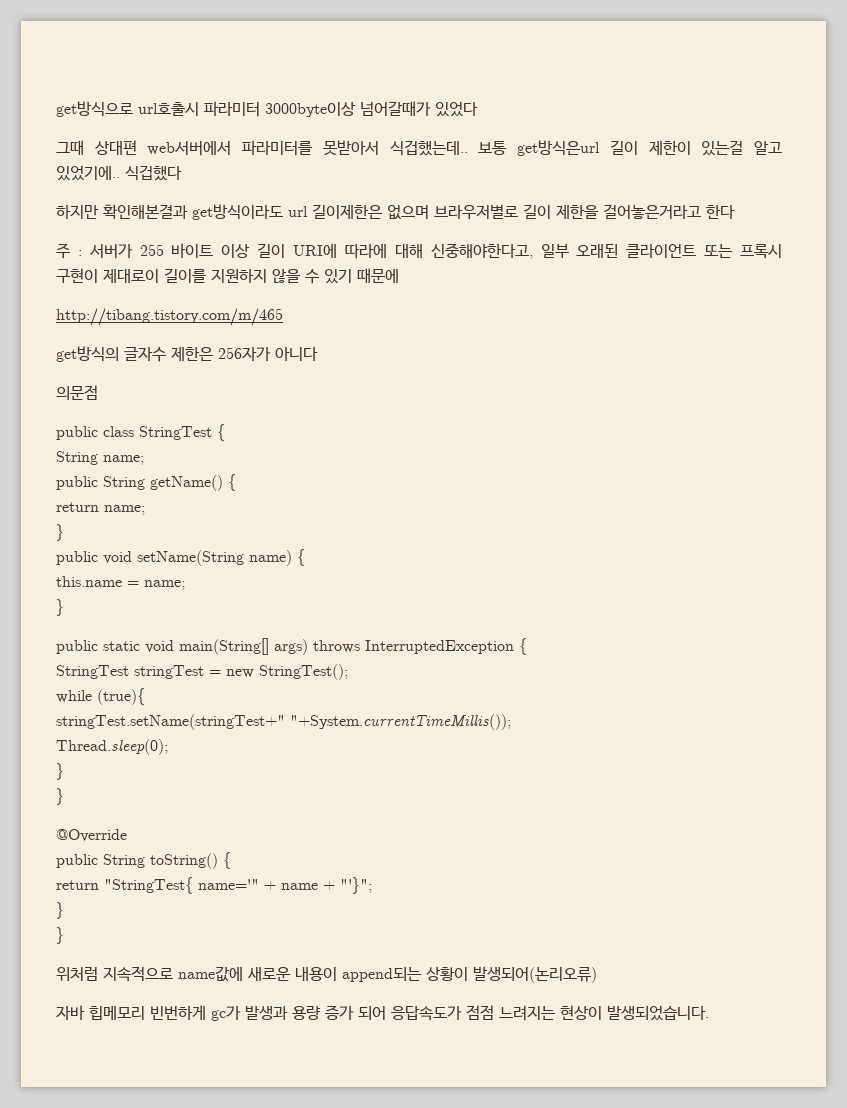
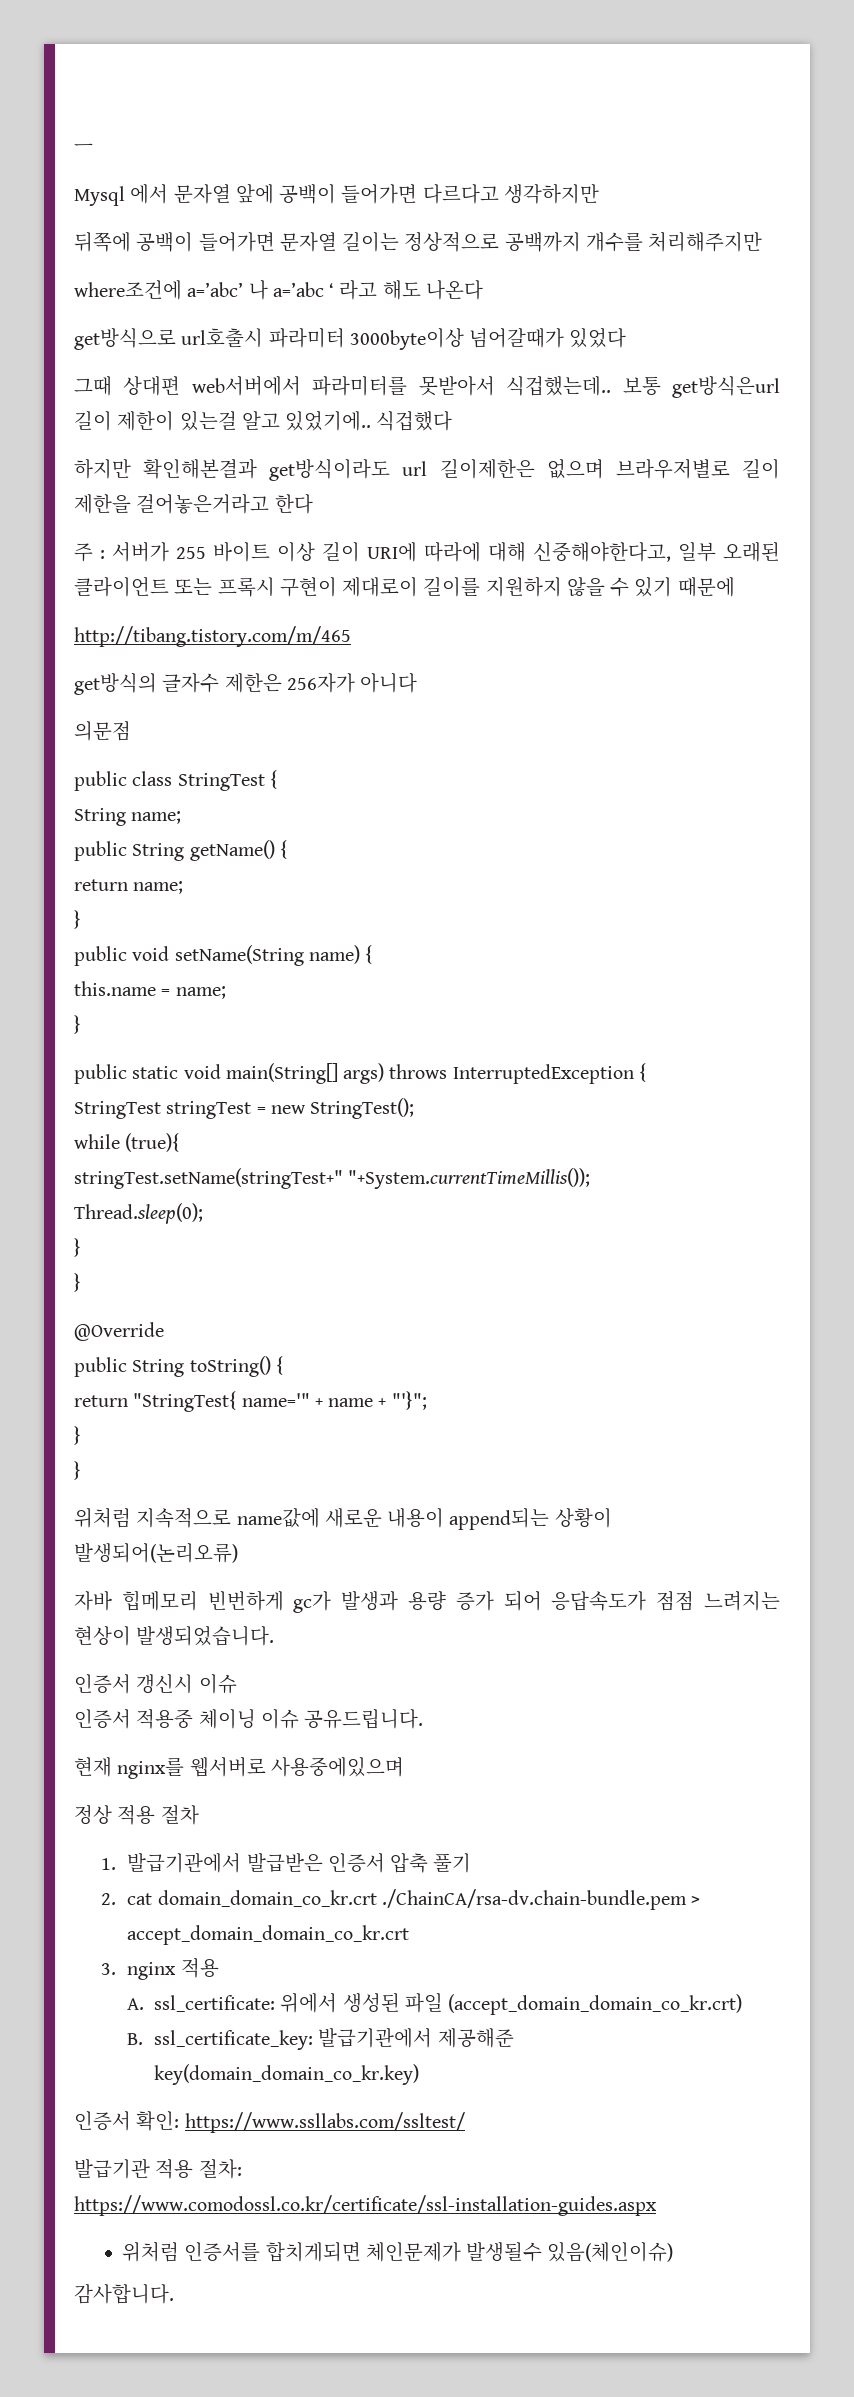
(56, 109) none -> [74,143,93,153] [74,184,599,206] [74,231,763,252] [74,280,483,300] ㅡ // Mysql 에서 문자열 앞에 공백이 들어가면 다르다고 생각하지만 // 뒤쪽에 공백이 들어가면 문자열 길이는 정상적으로 공백까지 개수를 처리해주지만 // where조건에 a=’abc’ 나 a=’abc ‘ 라고 해도 나온다 //
(709, 1013) none -> [74,1674,237,1694] [74,1709,424,1729] [74,1757,404,1779] [74,1805,199,1825] [100,1852,472,1873] [100,1889,701,1910] [127,1925,410,1945] [100,1958,219,1980] [127,1993,743,2015] [127,2027,514,2050] [154,2064,420,2085] [74,2111,465,2133] [74,2158,242,2179] [74,2195,657,2216] [122,2241,674,2262] [74,2284,174,2304] // 인증서 갱신시 이슈 // 인증서 적용중 체이닝 이슈 공유드립니다. // 현재 nginx를 웹서버로 사용중에있으며 // 정상 적용 절차 // 1. 발급기관에서 발급받은 인증서 압축 풀기 // 2. cat domain_domain_co_kr.crt ./ChainCA/rsa-dv.chain-bundle.pem > accept_domain_domain_co_kr.crt // 3. nginx 적용 // A. ssl_certificate: 위에서 생성된 파일 (accept_domain_domain_co_kr.crt) // B. ssl_certificate_key: 발급기관에서 제공해준 key(domain_domain_co_kr.key) // 인증서 확인: https://www.ssllabs.com/ssltest/ // 발급기관 적용 절차: https://www.comodossl.co.kr/certificate/ssl-installation-guides.aspx // 위처럼 인증서를 합치게되면 체인문제가 발생될수 있음(체인이슈) // 감사합니다.

